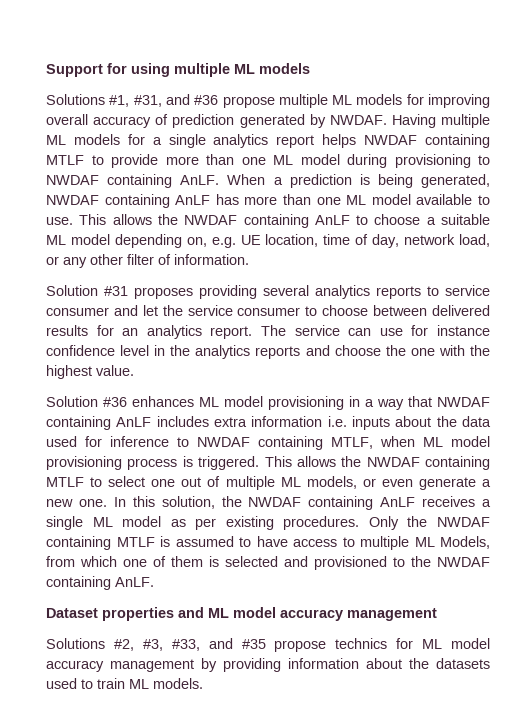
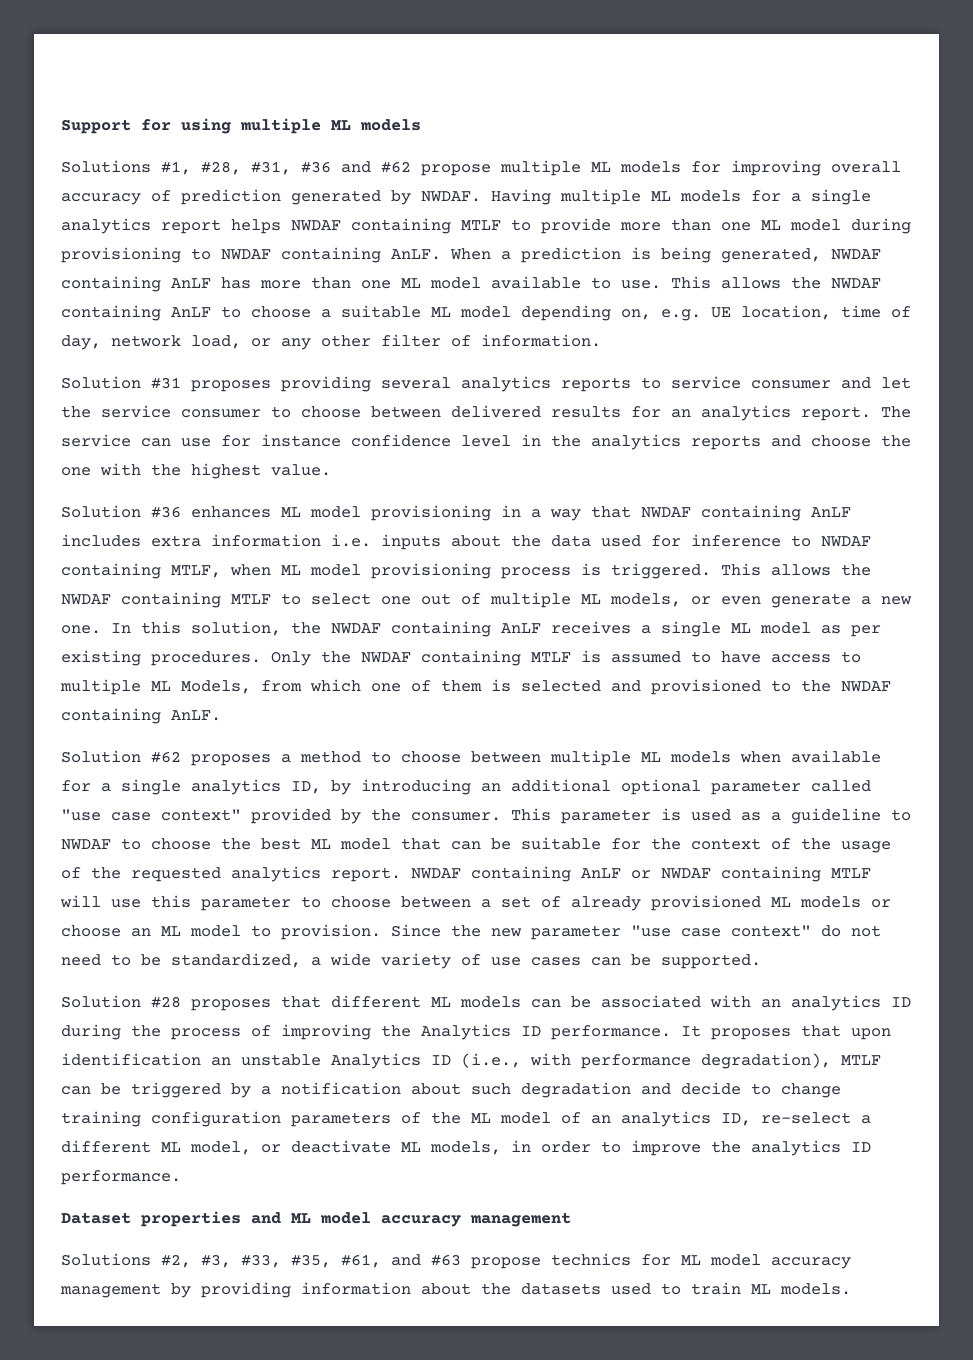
[133,94,219,107] #31, and #36 -> [201,161,411,175] #28, #31, #36 and #62
(154, 582) none -> [61,750,881,766] [61,779,871,795] [61,808,911,824] [61,837,891,853] [61,866,871,882] [60,895,891,911] [61,924,881,940] [61,953,761,969] [61,995,911,1011] [61,1024,891,1040] [61,1053,881,1069] [61,1082,841,1098] [61,1111,871,1127] [61,1140,871,1156] [61,1170,181,1185] // Solution #62 proposes a method to choose between multiple ML models when available for a single analytics ID, by introducing an additional optional parameter called "use case context" provided by the consumer. This parameter is used as a guideline to NWDAF to choose the best ML model that can be suitable for the context of the usage of the requested analytics report. NWDAF containing AnLF or NWDAF containing MTLF will use this parameter to choose between a set of already provisioned ML models or choose an ML model to provision. Since the new parameter "use case context" do not need to be standardized, a wide variety of use cases can be supported. // Solution #28 proposes that different ML models can be associated with an analytics ID during the process of improving the Analytics ID performance. It proposes that upon identification an unstable Analytics ID (i.e., with performance degradation), MTLF can be triggered by a notification about such degradation and decide to change training configuration parameters of the ML model of an analytics ID, re-select a different ML model, or deactivate ML models, in order to improve the analytics ID performance.
[208,638,266,649] and #35 -> [291,1254,461,1268] #35, #61, and #63

